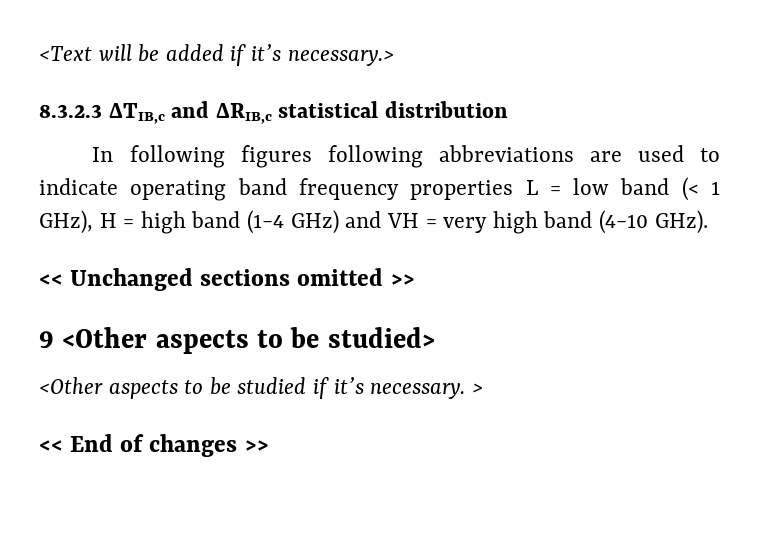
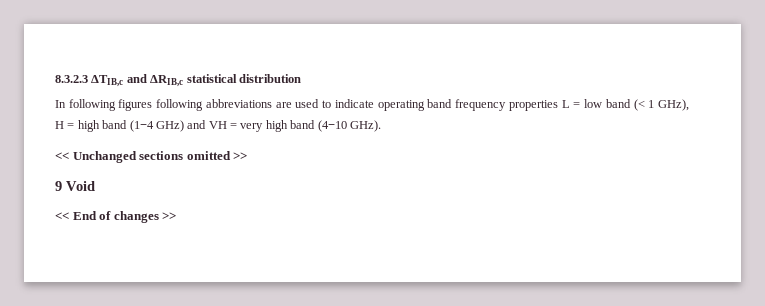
[39,44,394,66] <Text will be added if it’s necessary.> // -> (55, 79) none
[62,327,435,354] [39,377,483,399] <Other aspects to be studied> // <Other aspects to be studied if it’s necessary. > -> [66,181,95,191] Void

